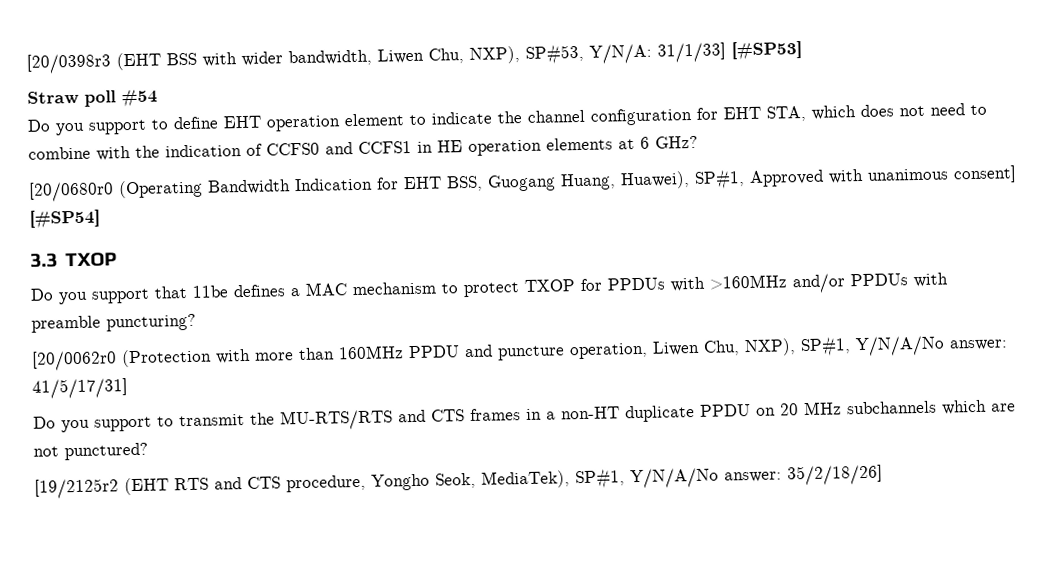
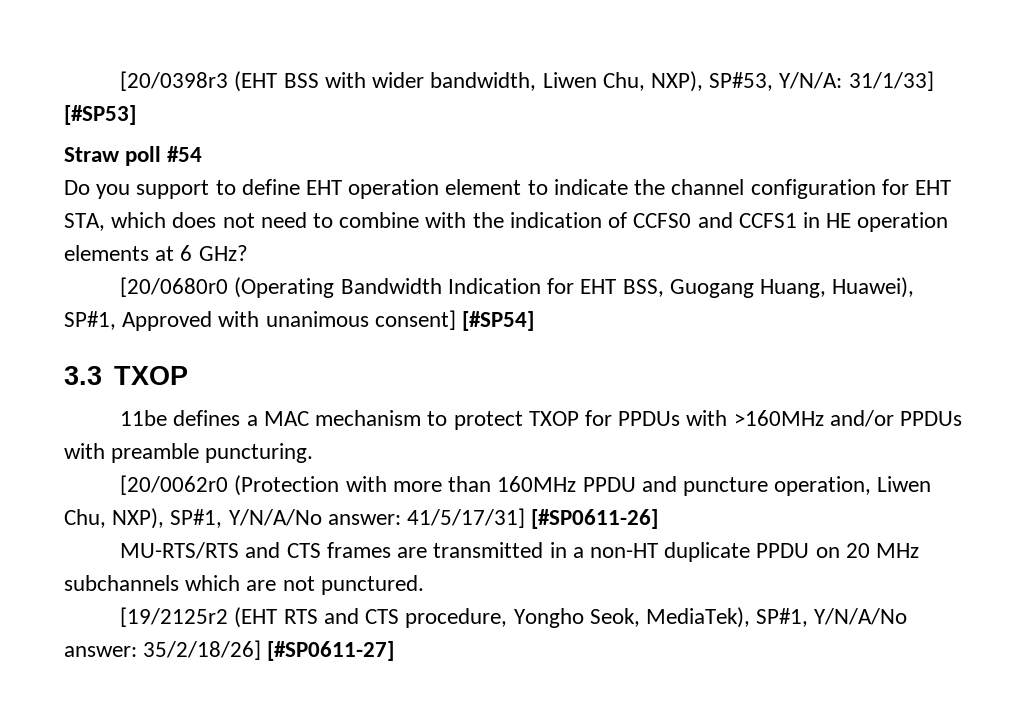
[30,286,188,305] Do you support that -> (188, 375) none
[106,313,196,332] puncturing? -> [205,443,314,463] puncturing.
[33,412,275,433] // Do you support to transmit the -> [531,509,659,529] [#SP0611-26] //
(521, 414) none -> [397,542,544,558] are transmitted
[64,442,148,461] punctured? -> [320,575,424,595] punctured.
(883, 475) none -> [267,641,395,661] [#SP0611-27]

